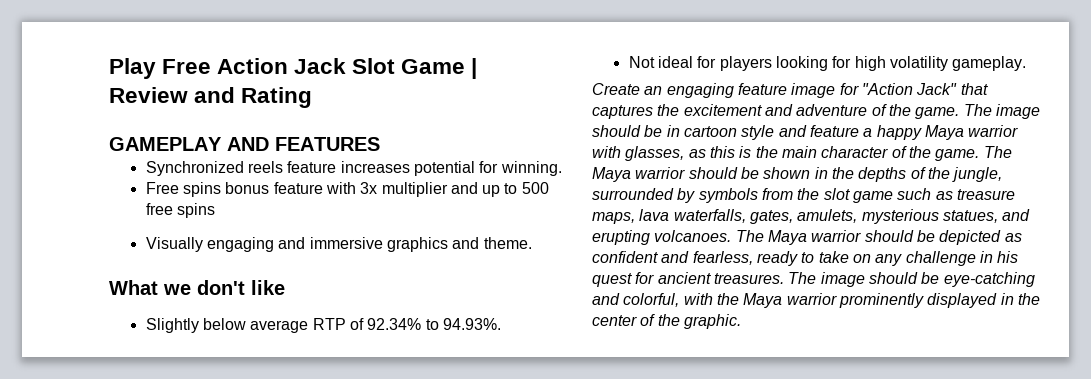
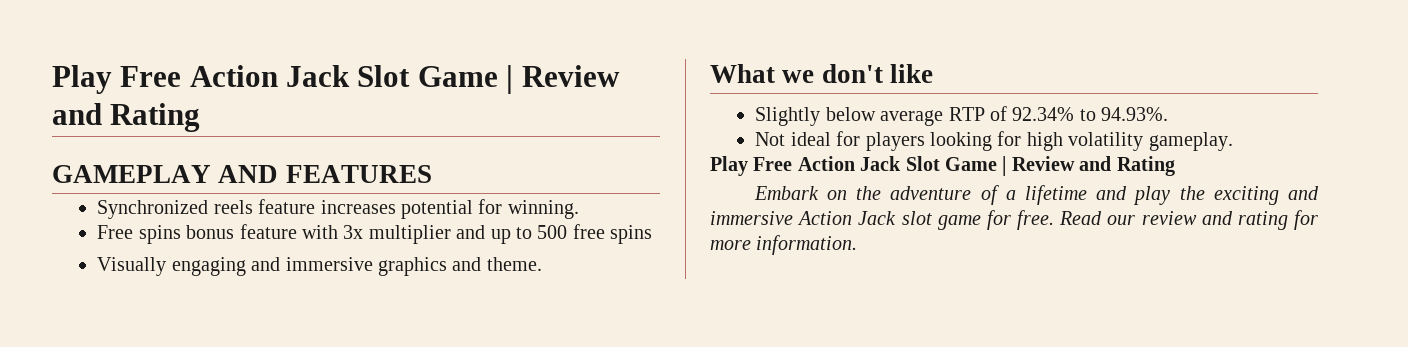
[592,83,988,98] [592,104,1040,119] [592,125,1019,140] [592,146,1012,161] [592,167,1003,182] [592,188,1015,203] [592,209,1031,224] [592,230,1022,245] [592,251,1019,266] [592,272,1035,287] [592,293,1040,308] [592,314,741,329] Create an engaging feature image for "Action Jack" that captures the excitement and adventure of the game. The image should be in cartoon style and feature a happy Maya warrior with glasses, as this is the main character of the game. The Maya warrior should be shown in the depths of the jungle, surrounded by symbols from the slot game such as treasure maps, lava waterfalls, gates, amulets, mysterious statues, and erupting volcanoes. The Maya warrior should be depicted as confident and fearless, ready to take on any challenge in his quest for ancient treasures. The image should be eye-catching and colorful, with the Maya warrior prominently displayed in the center of the graphic. -> [710,156,1175,176] [753,185,1319,205] [710,210,1318,230] [710,235,858,255] Play Free Action Jack Slot Game | Review and Rating // Embark on the adventure of a lifetime and play the exciting and immersive Action Jack slot game for free. Read our review and rating for more information.

